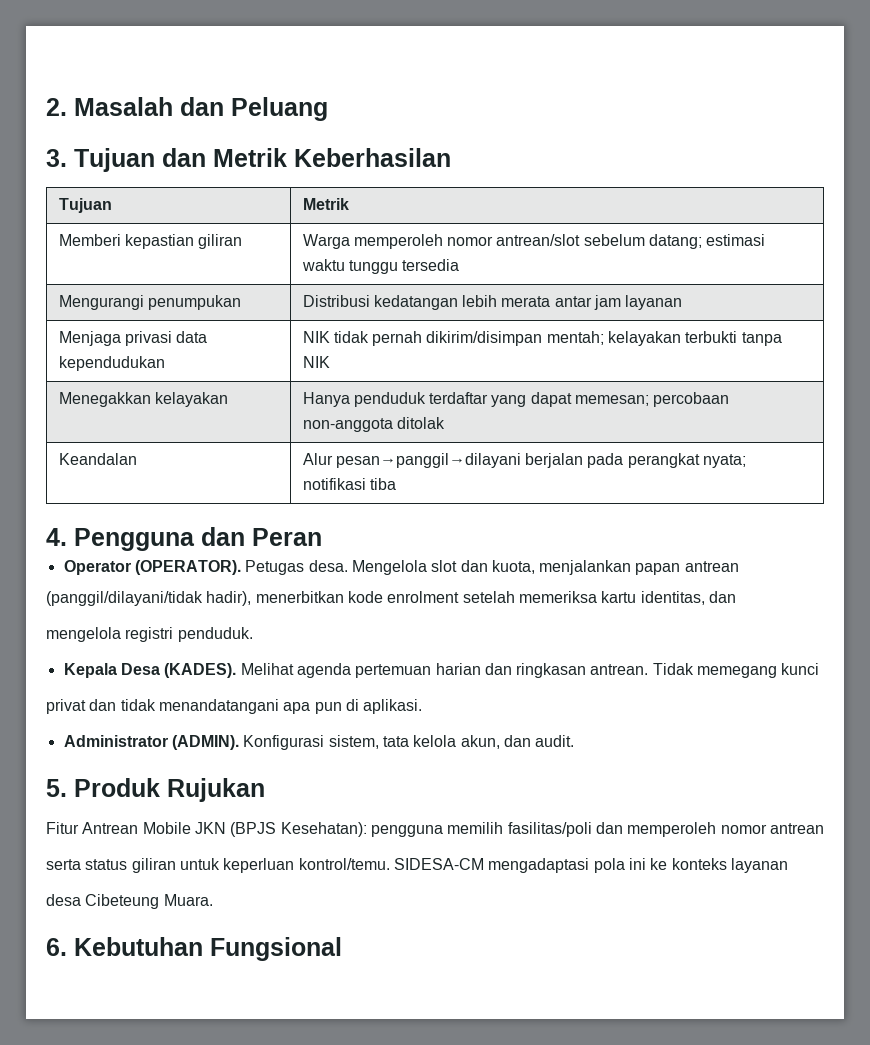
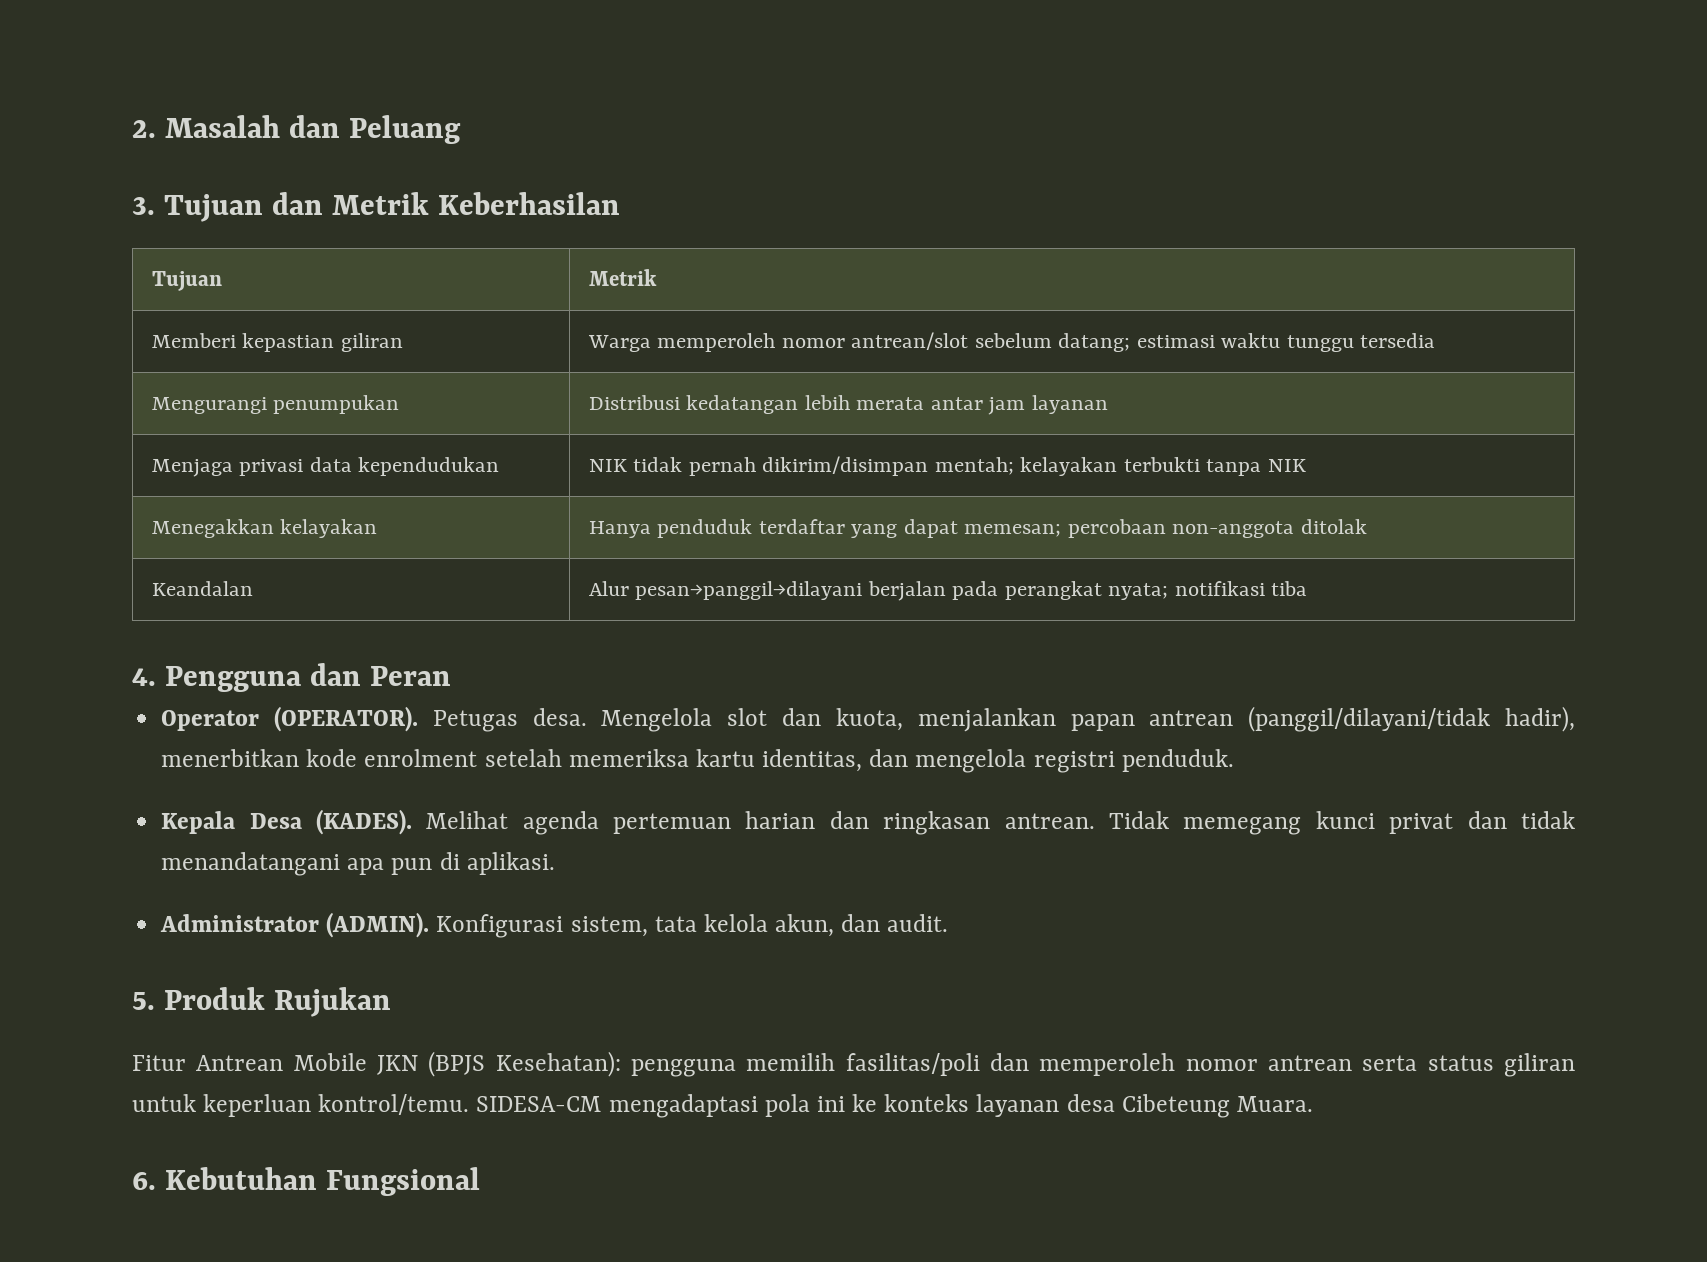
(739, 566) // -> (1234, 718) none
(736, 597) // -> (909, 758) none
(820, 669) // -> (1375, 820) none
(824, 828) // -> (1352, 1063) none
(788, 865) // -> (1060, 1105) none

